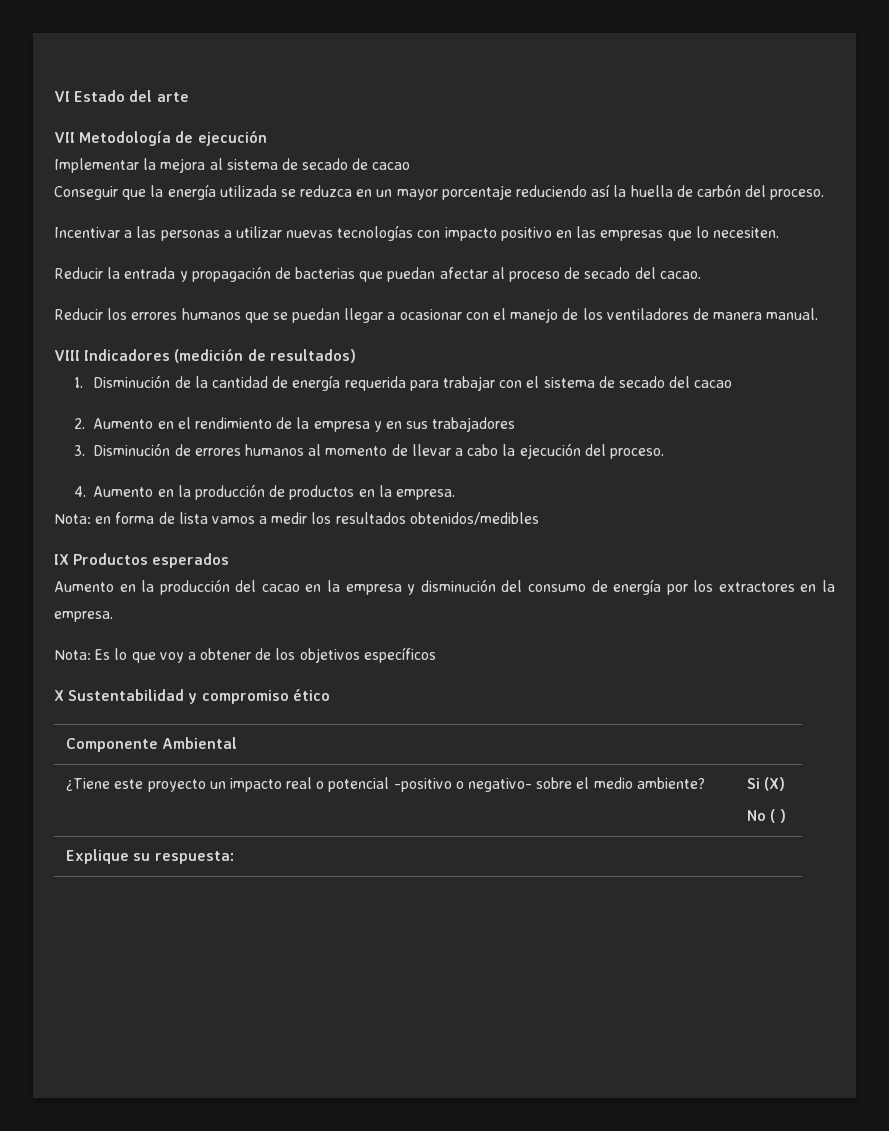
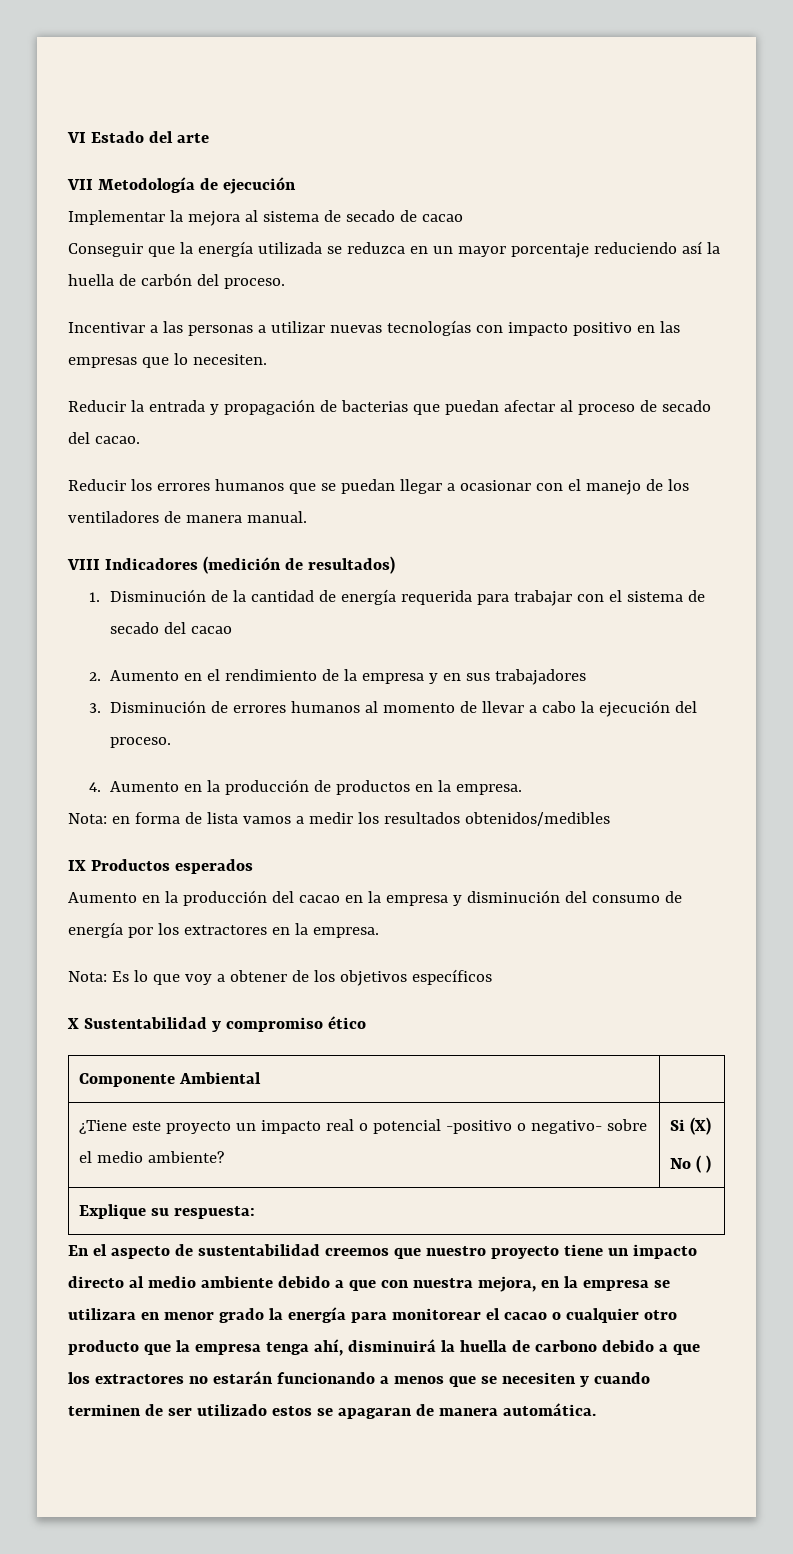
(234, 857) none -> [68,1244,697,1259] [68,1276,670,1292] [68,1307,677,1323] [68,1339,700,1356] [68,1371,650,1387] [68,1403,596,1419] // En el aspecto de sustentabilidad creemos que nuestro proyecto tiene un impacto directo al medio ambiente debido a que con nuestra mejora, en la empresa se utilizara en menor grado la energía para monitorear el cacao o cualquier otro producto que la empresa tenga ahí, disminuirá la huella de carbono debido a que los extractores no estarán funcionando a menos que se necesiten y cuando terminen de ser utilizado estos se apagaran de manera automática.

